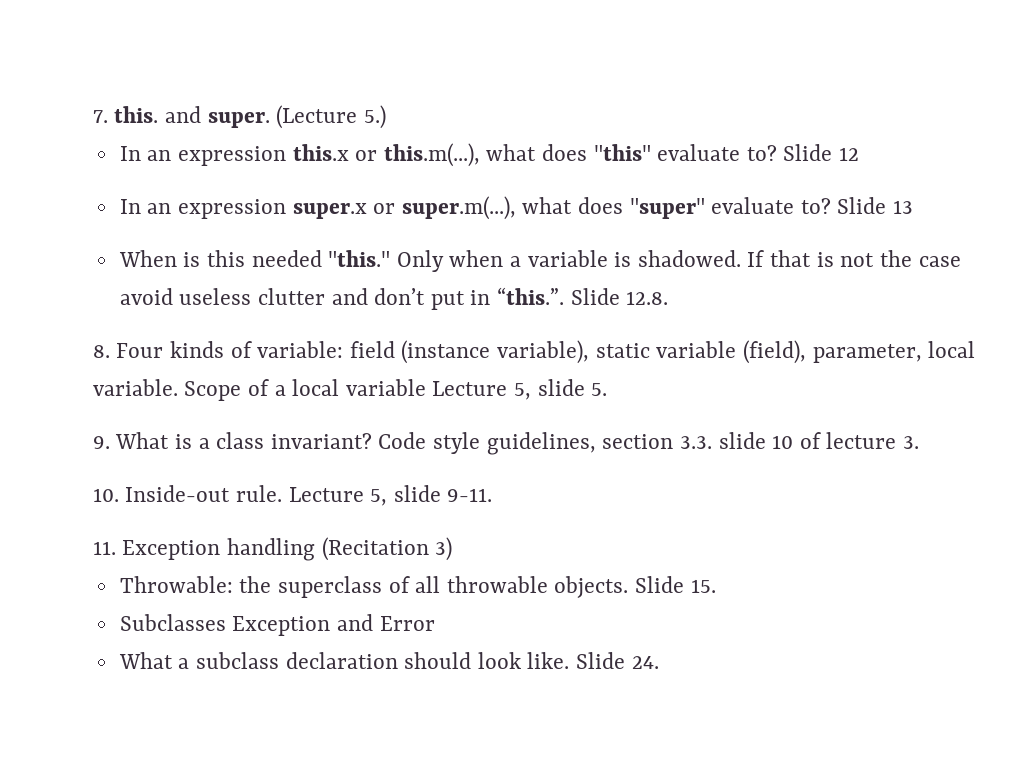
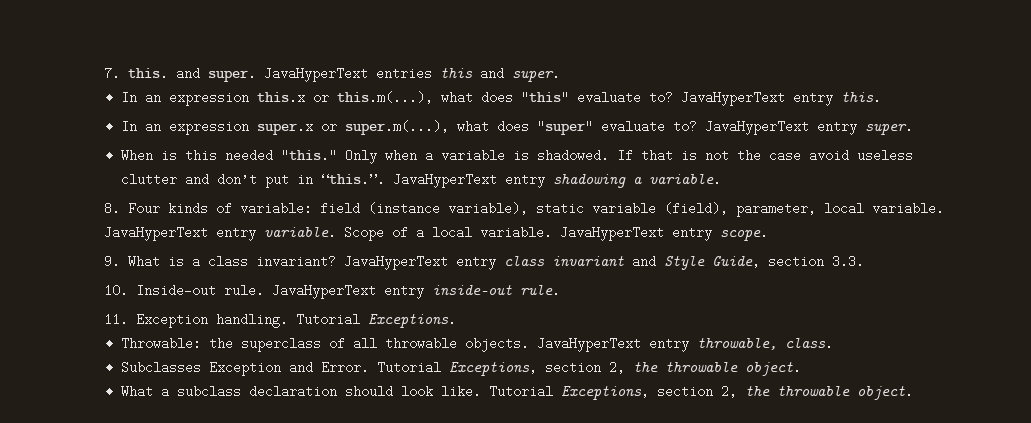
[276,105,386,129] (Lecture 5.) -> [263,67,560,82] JavaHyperText entries this and super.
[783,144,860,161] Slide 12 -> [680,91,881,106] JavaHyperText entry this.
[837,197,914,214] Slide 13 -> [704,120,913,135] JavaHyperText entry super.
[570,288,669,305] Slide 12.8. -> [392,173,721,188] JavaHyperText entry shadowing a variable.
(178, 387) none -> [103,226,336,241] JavaHyperText entry variable.
[345,379,608,400] variable Lecture 5, slide 5. -> [479,226,768,241] variable. JavaHyperText entry scope.
[378,432,919,455] Code style guidelines, section 3.3. slide 10 of lecture 3. -> [343,255,864,270] JavaHyperText entry class invariant and Style Guide, section 3.3.
[288,485,493,506] Lecture 5, slide 9-11. -> [271,284,560,299] JavaHyperText entry inside-out rule.
[226,537,453,561] handling (Recitation 3) -> [215,313,456,328] handling. Tutorial Exceptions.
[634,576,716,593] Slide 15. -> [536,337,833,352] JavaHyperText entry throwable, class.
[379,616,435,631] Error -> [320,361,801,376] Error. Tutorial Exceptions, section 2, the throwable object.
[575,652,659,669] Slide 24. -> [488,385,913,400] Tutorial Exceptions, section 2, the throwable object.

